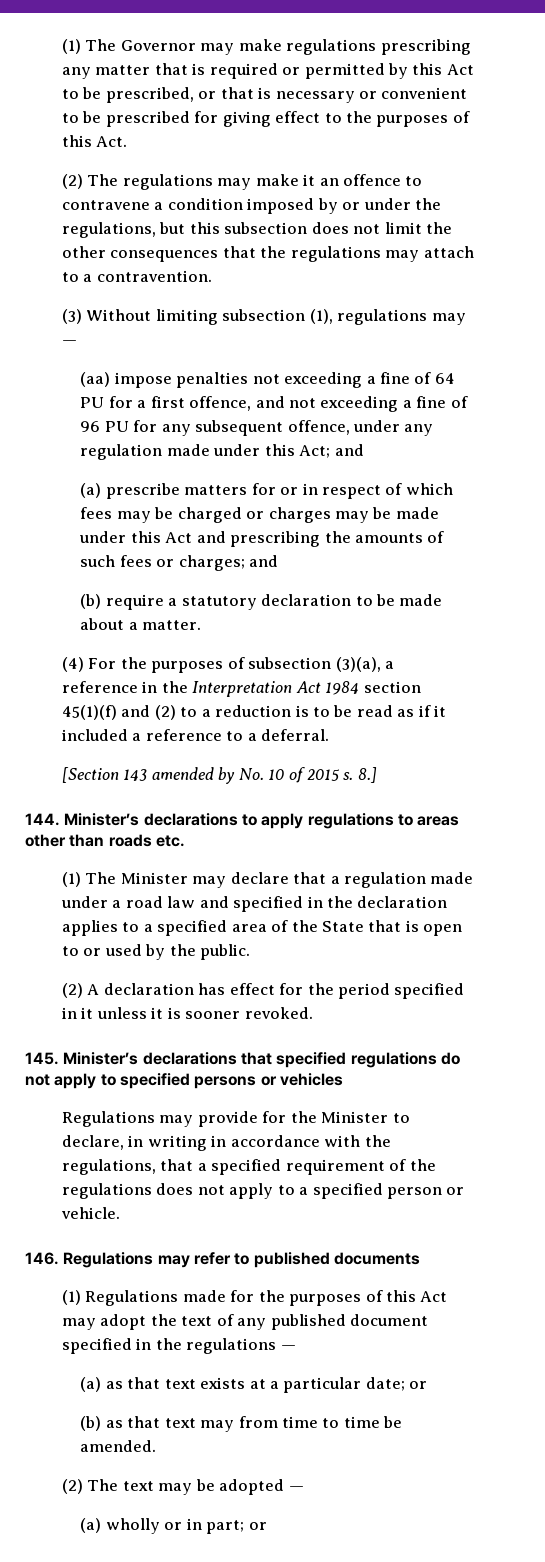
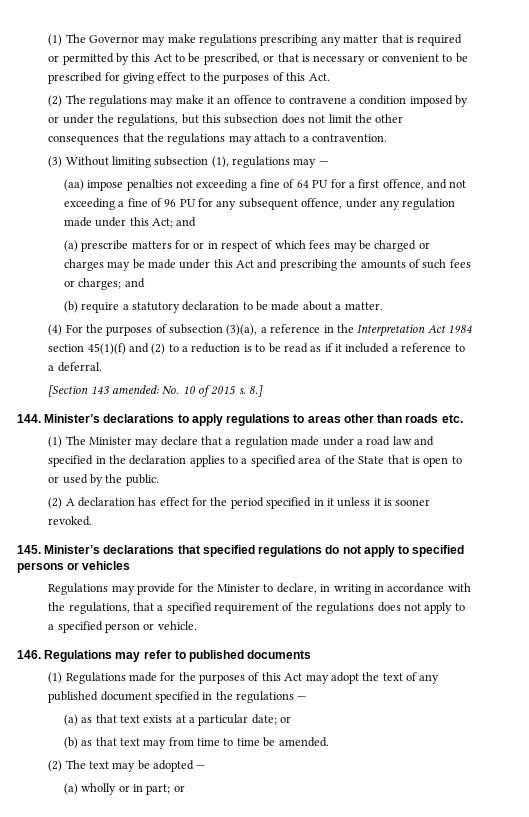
[151,767,236,784] amended by -> [111,385,159,394] amended:

